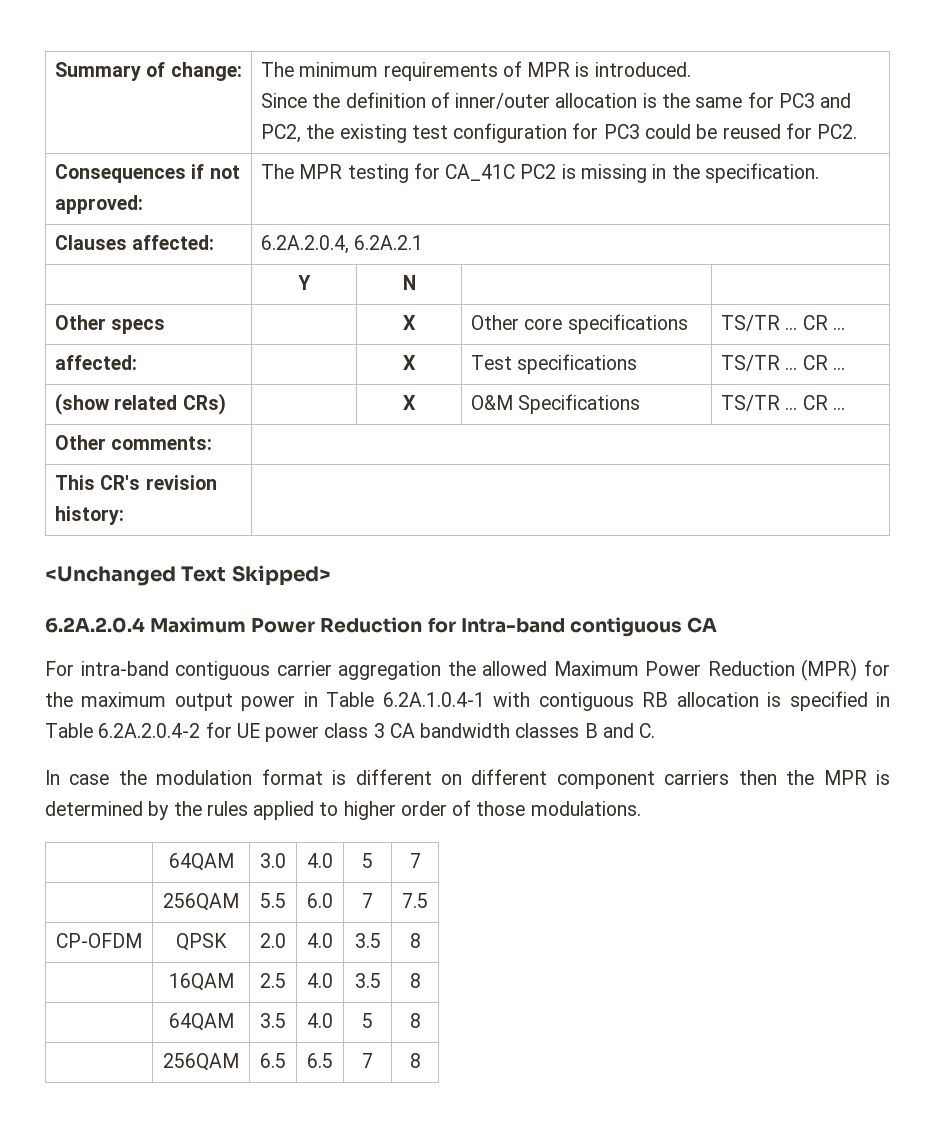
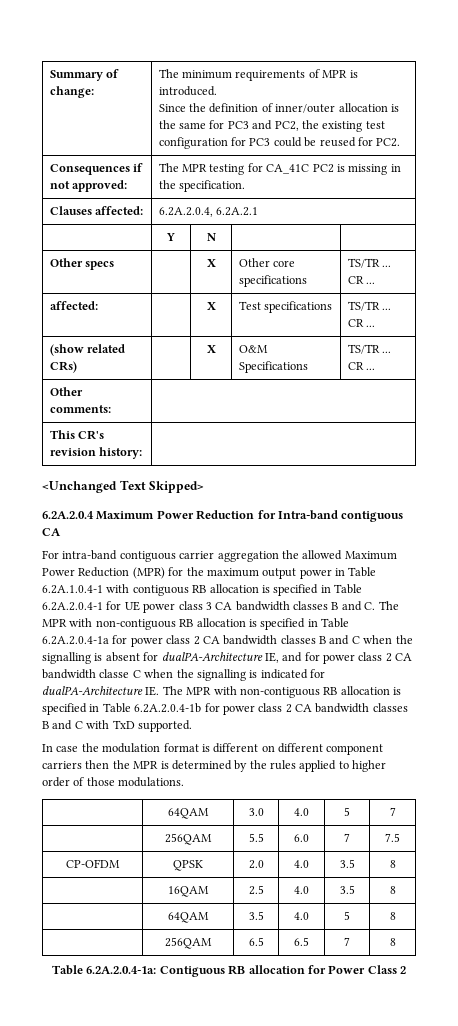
[98,723,201,738] 6.2A.2.0.4-2 -> [42,602,103,611] 6.2A.2.0.4-1
(656, 730) none -> [378,601,399,610] [42,618,349,630] [42,635,413,647] [42,652,413,664] [42,669,325,681] [42,686,401,698] [42,703,408,715] [42,720,192,732] The MPR with non-contiguous RB allocation is specified in Table 6.2A.2.0.4-1a for power class 2 CA bandwidth classes B and C when the signalling is absent for dualPA-Architecture IE, and for power class 2 CA bandwidth classe C when the signalling is indicated for dualPA-Architecture IE. The MPR with non-contiguous RB allocation is specified in Table 6.2A.2.0.4-1b for power class 2 CA bandwidth classes B and C with TxD supported.
(421, 1060) none -> [52,965,406,977] // Table 6.2A.2.0.4-1a: Contiguous RB allocation for Power Class 2

